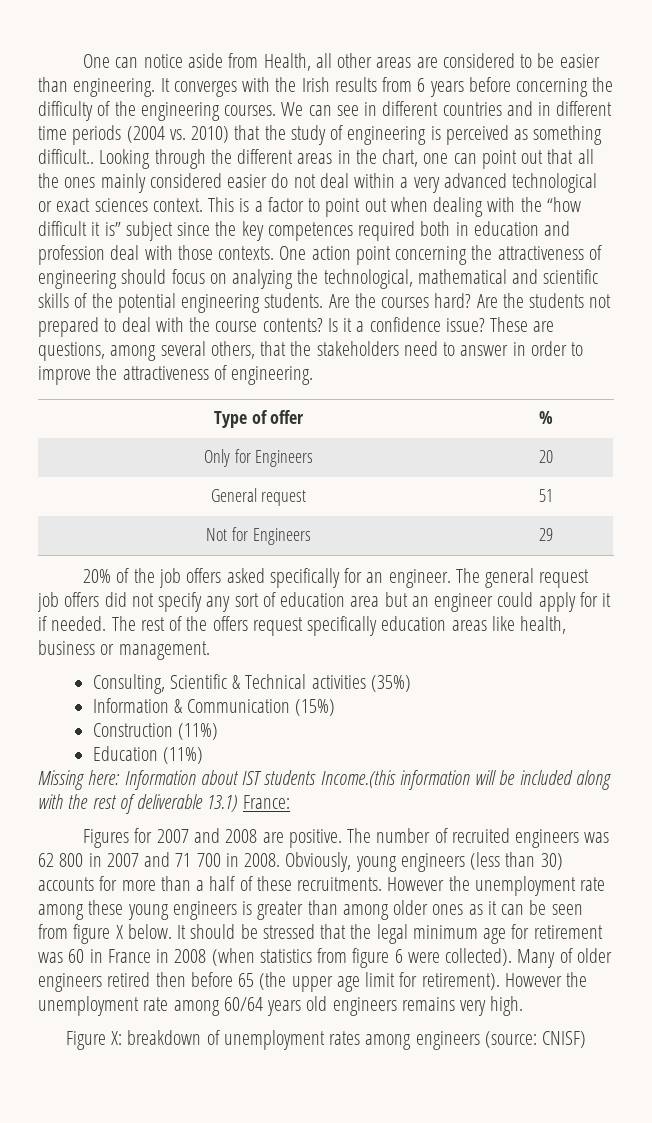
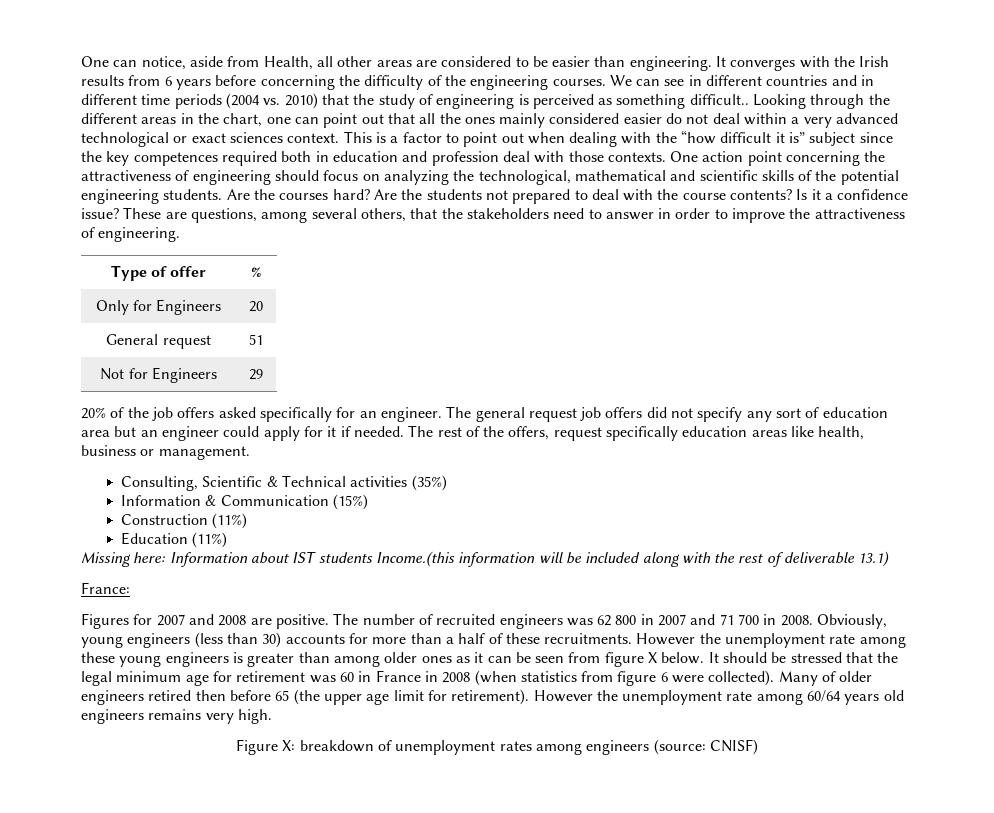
[143,54,183,68] notice -> [141,56,186,70] notice,
[212,616,248,631] offers -> [508,426,550,440] offers,
(238, 803) none -> (890, 559) //

